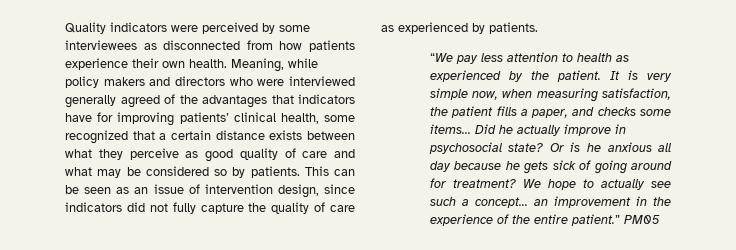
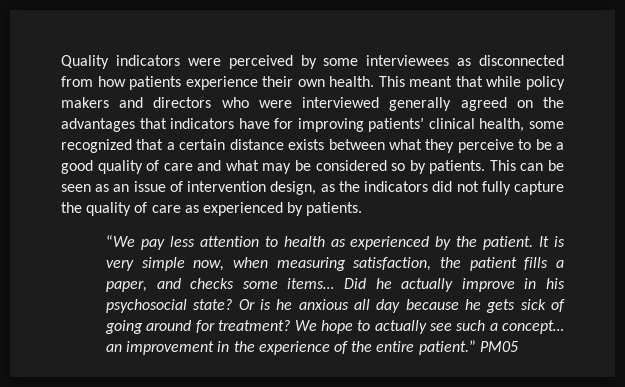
[231,58,284,72] Meaning, -> [378,76,483,87] This meant that
[164,94,175,104] of -> [516,100,533,108] on
[185,151,199,158] as -> [518,139,565,150] to be a
[324,184,355,194] since -> [320,181,360,192] as the
(626, 129) none -> [546,278,565,289] his

